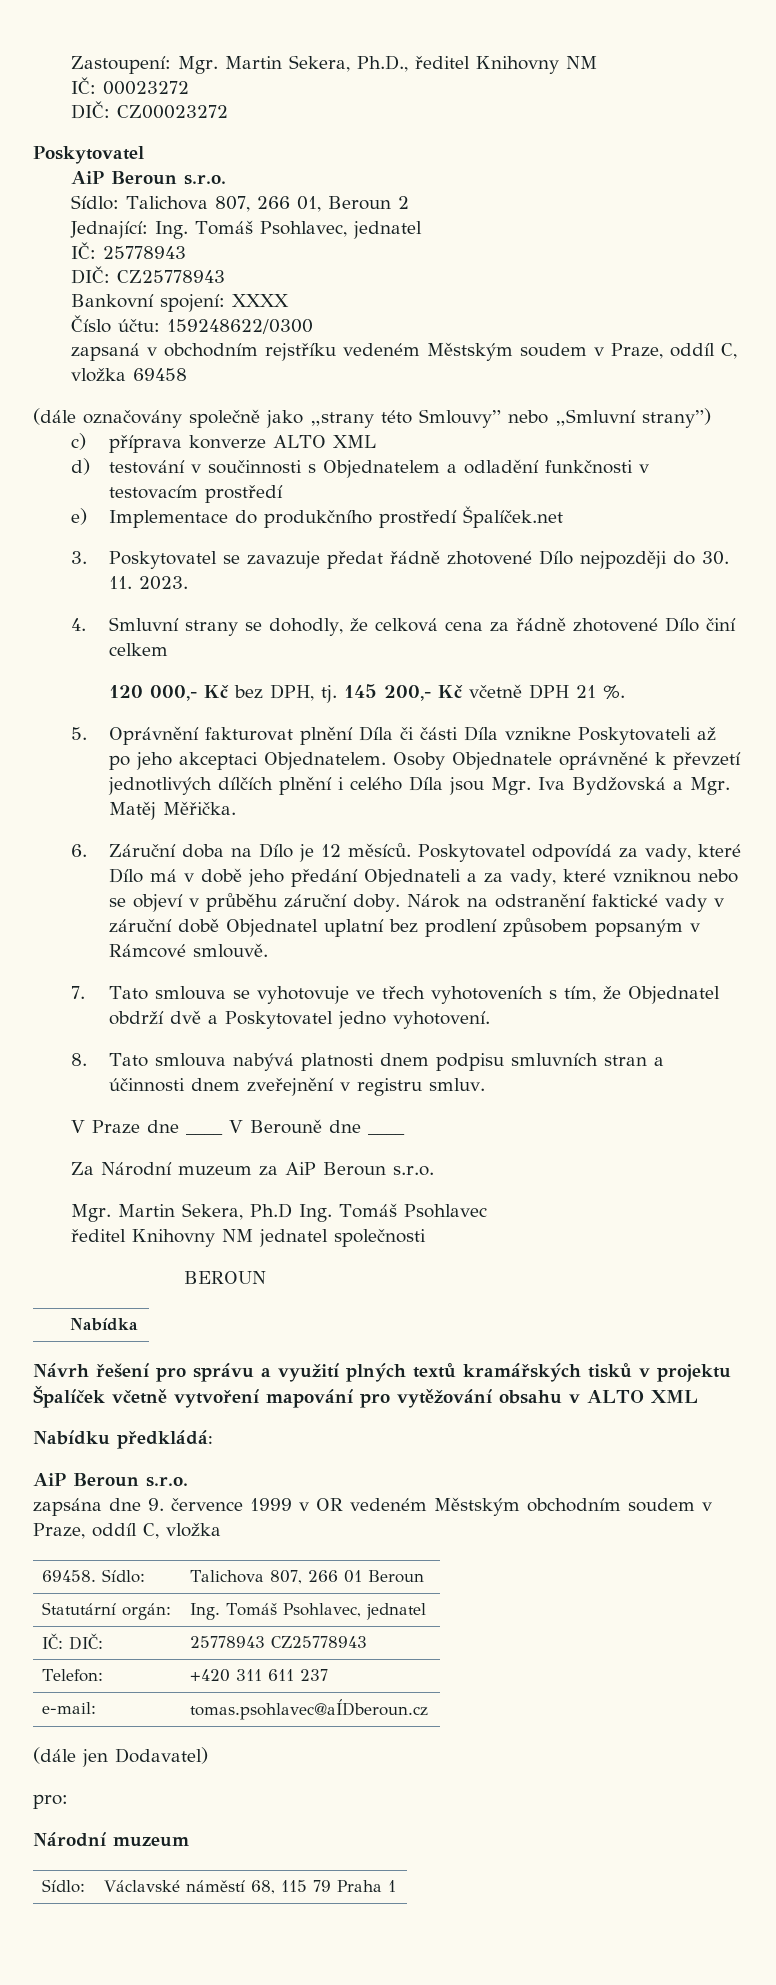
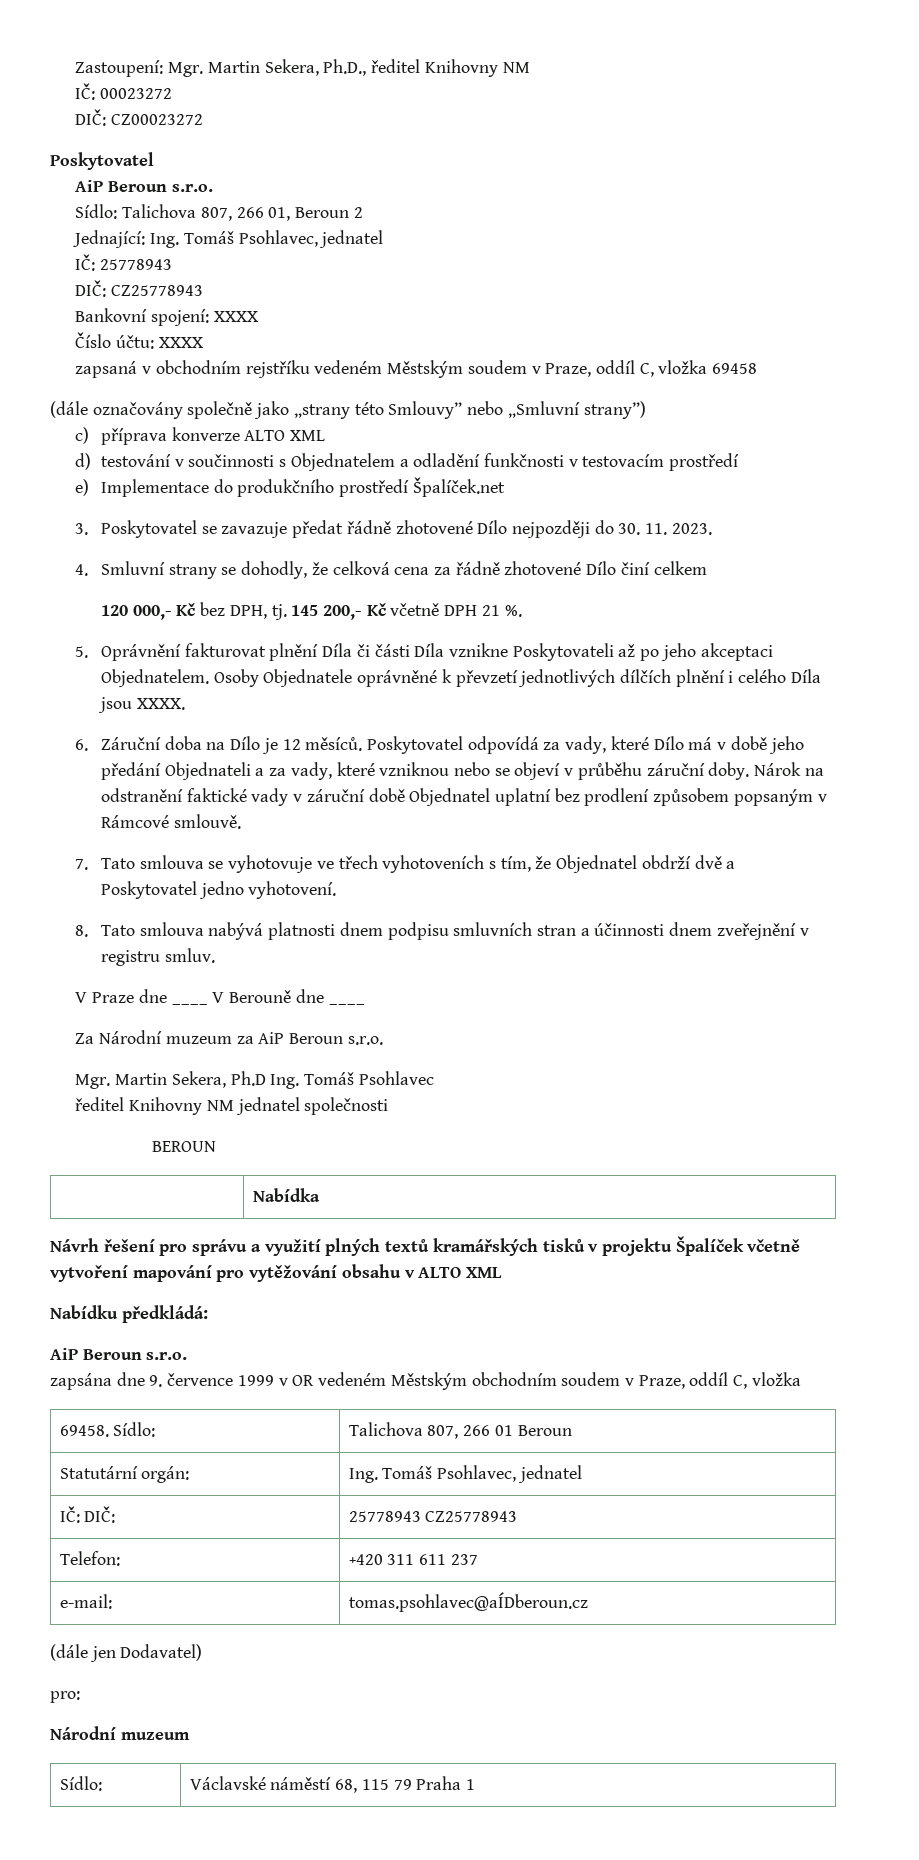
[166,319,313,334] 159248622/0300 -> [158,337,203,348] XXXX
[490,777,730,795] [108,801,236,820] Mgr. Iva Bydžovská a Mgr. Matěj Měřička. -> [136,698,185,710] XXXX.

